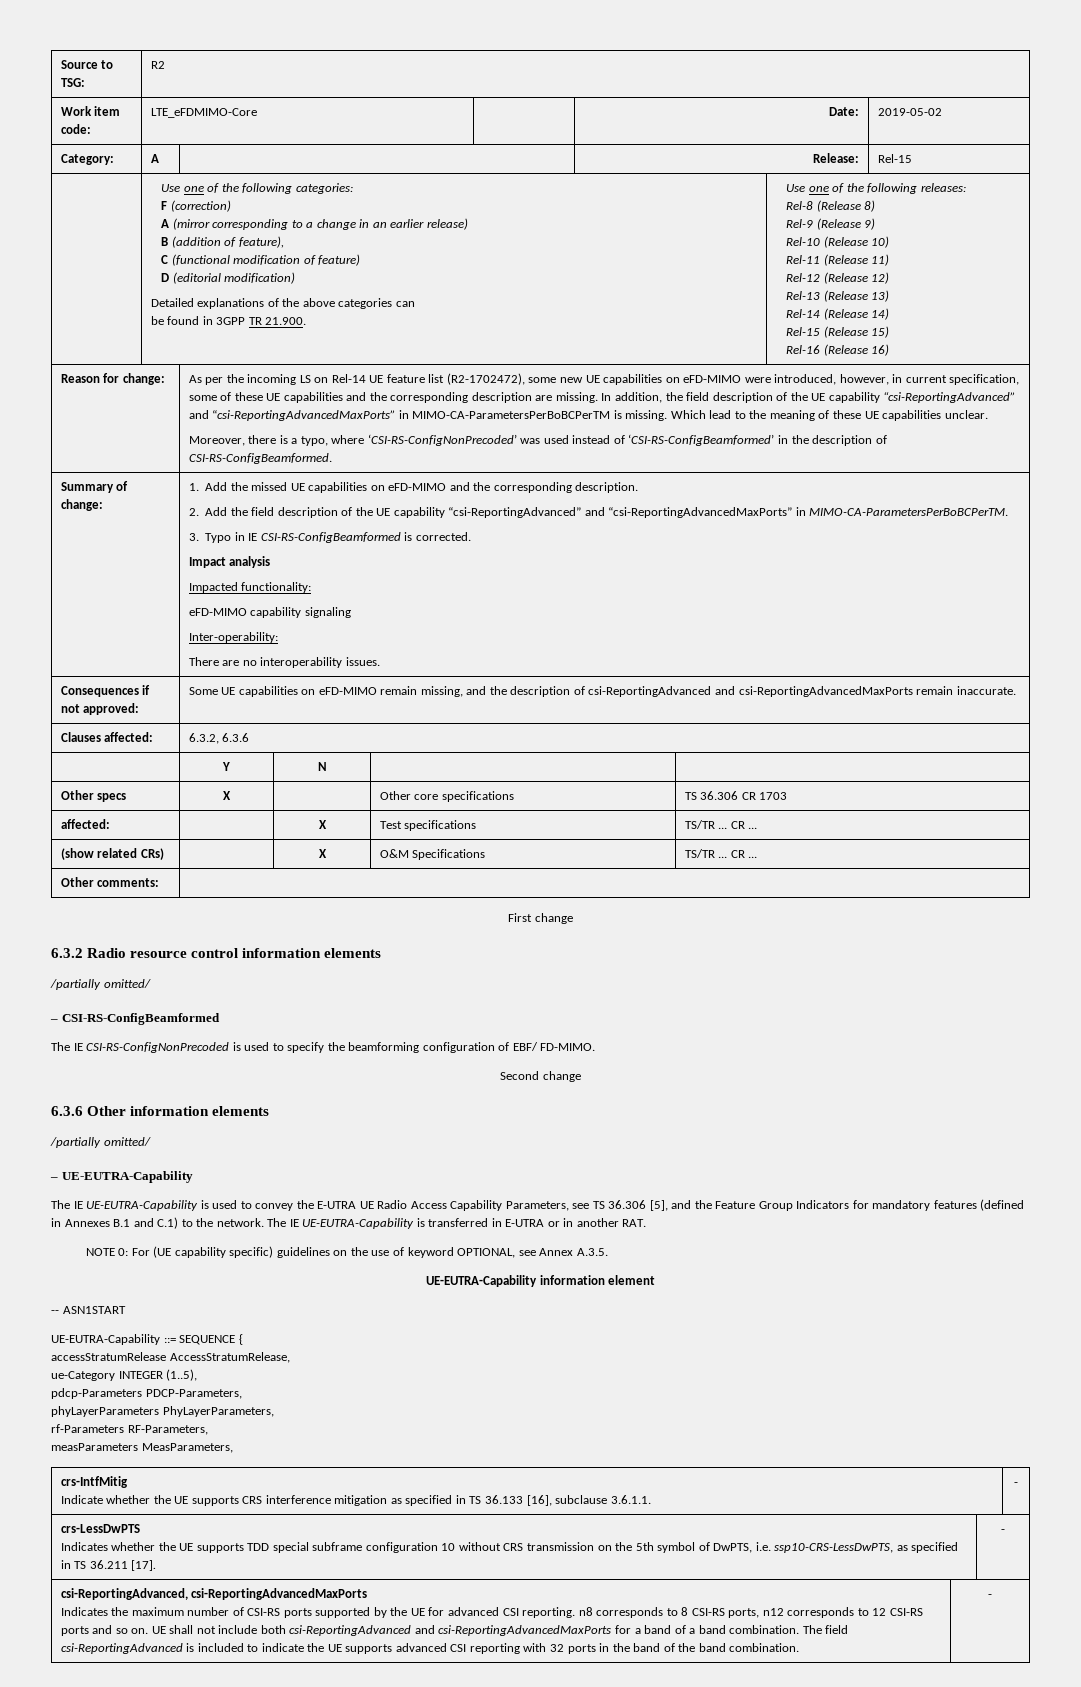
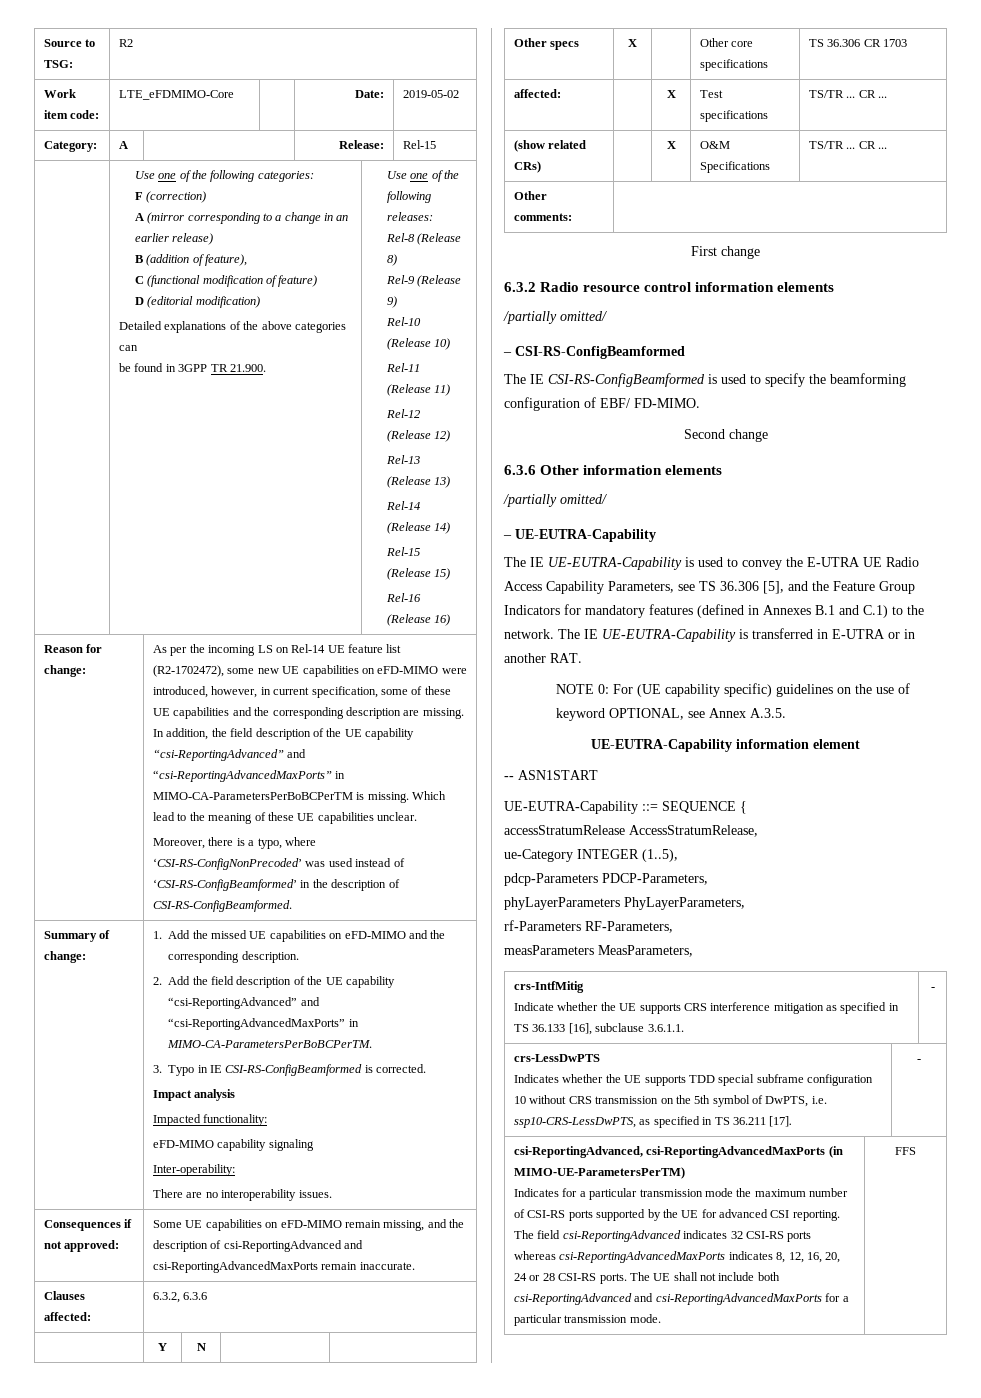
[86,1042,230,1053] CSI-RS-ConfigNonPrecoded -> [548,373,705,387] CSI-RS-ConfigBeamformed
[60,1607,108,1616] // Indicates -> [828,1146,843,1158] [514,1167,686,1179] [514,1188,733,1200] (in MIMO-UE-ParametersPerTM) // Indicates for a particular transmission mode
[578,1607,923,1618] [60,1625,149,1636] n8 corresponds to 8 CSI-RS ports, n12 corresponds to 12 CSI-RS ports and so on. -> [514,1230,812,1242] [514,1251,841,1263] [514,1272,650,1284] The field csi-ReportingAdvanced indicates 32 CSI-RS ports whereas csi-ReportingAdvancedMaxPorts indicates 8, 12, 16, 20, 24 or 28 CSI-RS ports. The
[644,1625,849,1634] [60,1643,800,1654] [988,1594,992,1598] band of a band combination. The field csi-ReportingAdvanced is included to indicate the UE supports advanced CSI reporting with 32 ports in the band of the band combination. | - -> [514,1314,661,1326] [895,1147,916,1155] particular transmission mode. | FFS

